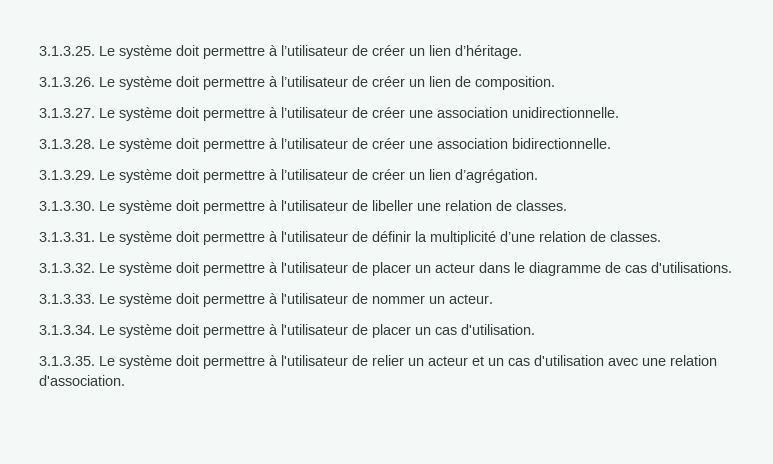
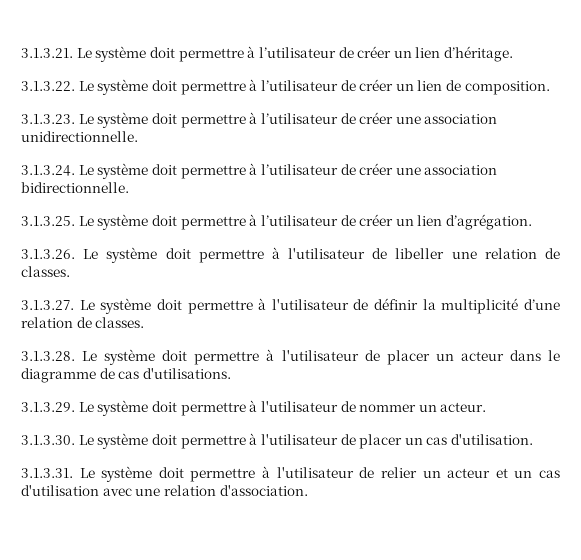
[39,46,95,56] 3.1.3.25. -> [21,48,73,58] 3.1.3.21.
[39,77,95,87] 3.1.3.26. -> [21,81,75,91] 3.1.3.22.
[39,108,95,118] 3.1.3.27. -> [21,114,75,124] 3.1.3.23.
[39,139,95,149] 3.1.3.28. -> [21,165,75,176] 3.1.3.24.
[39,170,95,180] 3.1.3.29. -> [21,216,75,226] 3.1.3.25.
[39,201,95,211] 3.1.3.30. -> [21,249,75,259] 3.1.3.26.
[39,232,95,242] 3.1.3.31. -> [21,300,74,310] 3.1.3.27.
[39,263,95,273] 3.1.3.32. -> [21,351,75,361] 3.1.3.28.
[39,294,95,304] 3.1.3.33. -> [21,402,75,412] 3.1.3.29.
[39,325,95,335] 3.1.3.34. -> [21,435,75,445] 3.1.3.30.
[39,356,95,366] 3.1.3.35. -> [21,468,73,478] 3.1.3.31.

